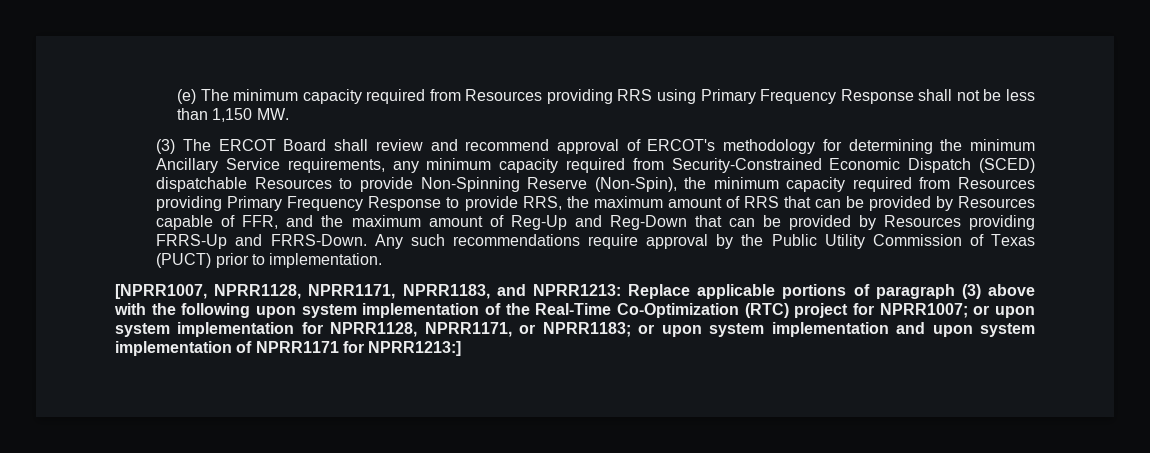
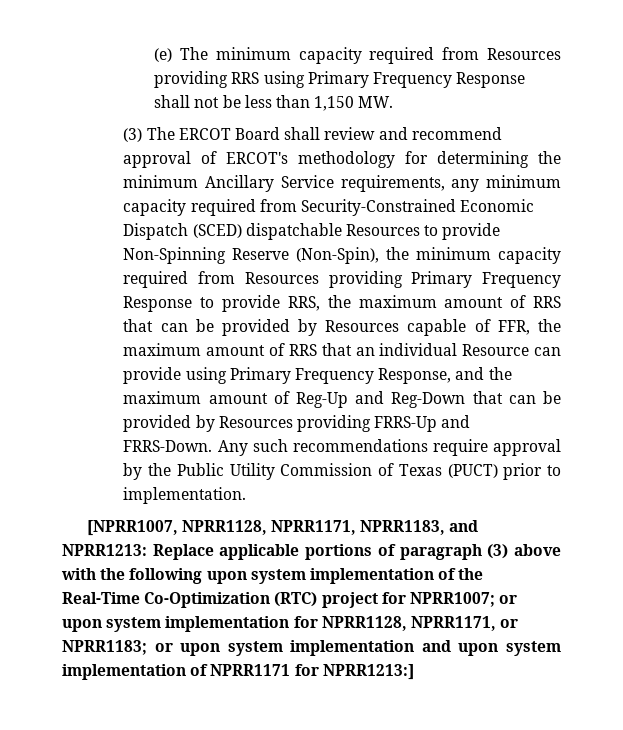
(279, 222) none -> [538,319,561,332] [123,343,561,356] [123,367,452,384] the maximum amount of RRS that an individual Resource can provide using Primary Frequency Response,

